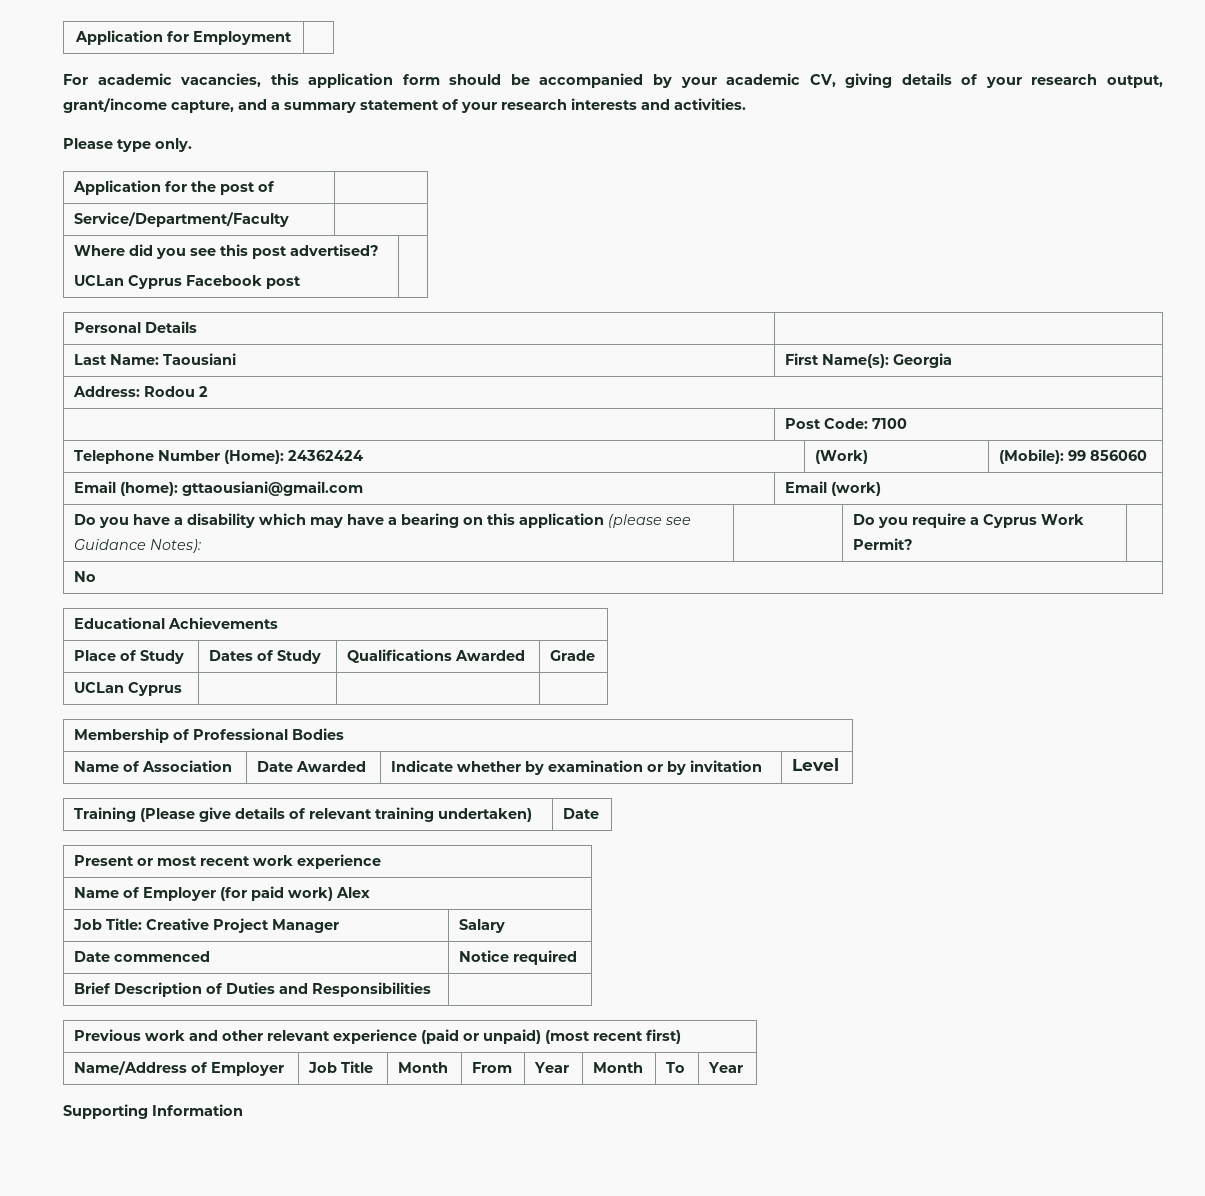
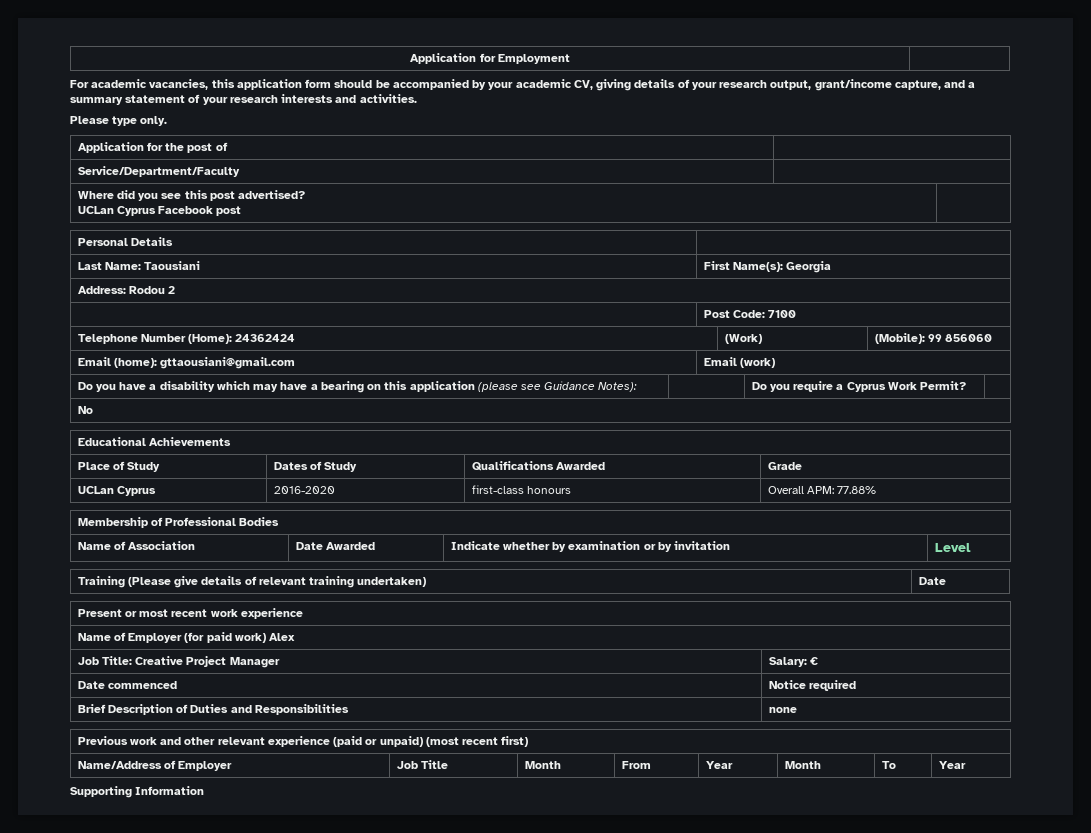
(183, 689) | | -> [273,486,335,494] [471,485,571,494] [767,486,877,494] 2016-2020 | first-class honours | Overall APM: 77.88%
[459,919,506,933] Salary -> [768,657,818,667] Salary: €
(432, 989) | -> [768,707,797,713] | none

